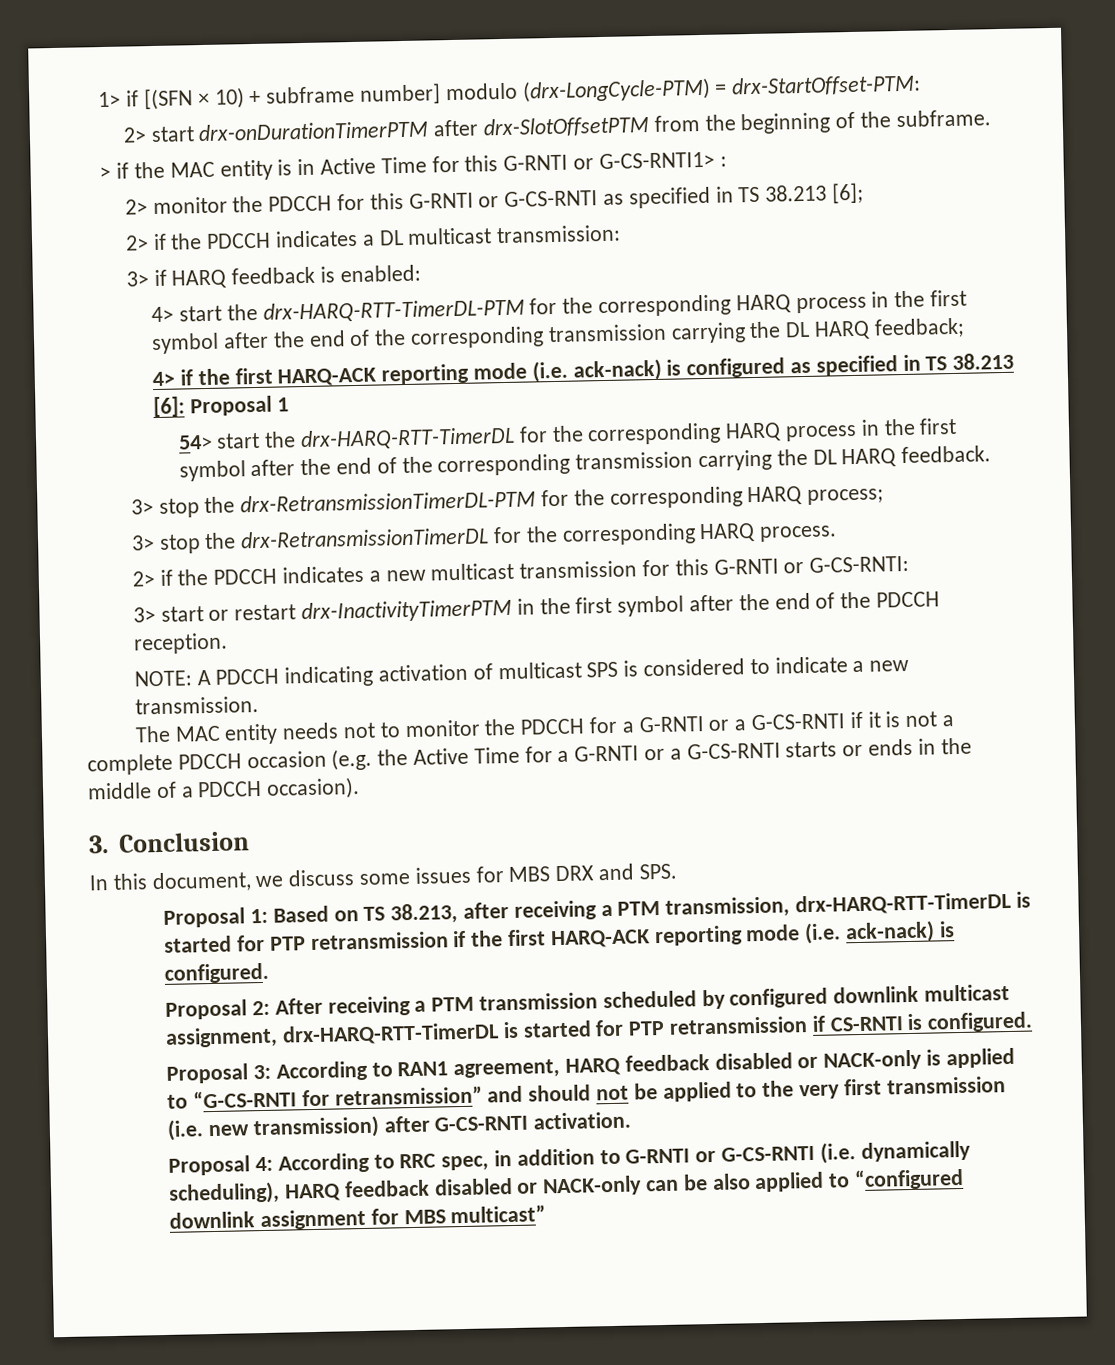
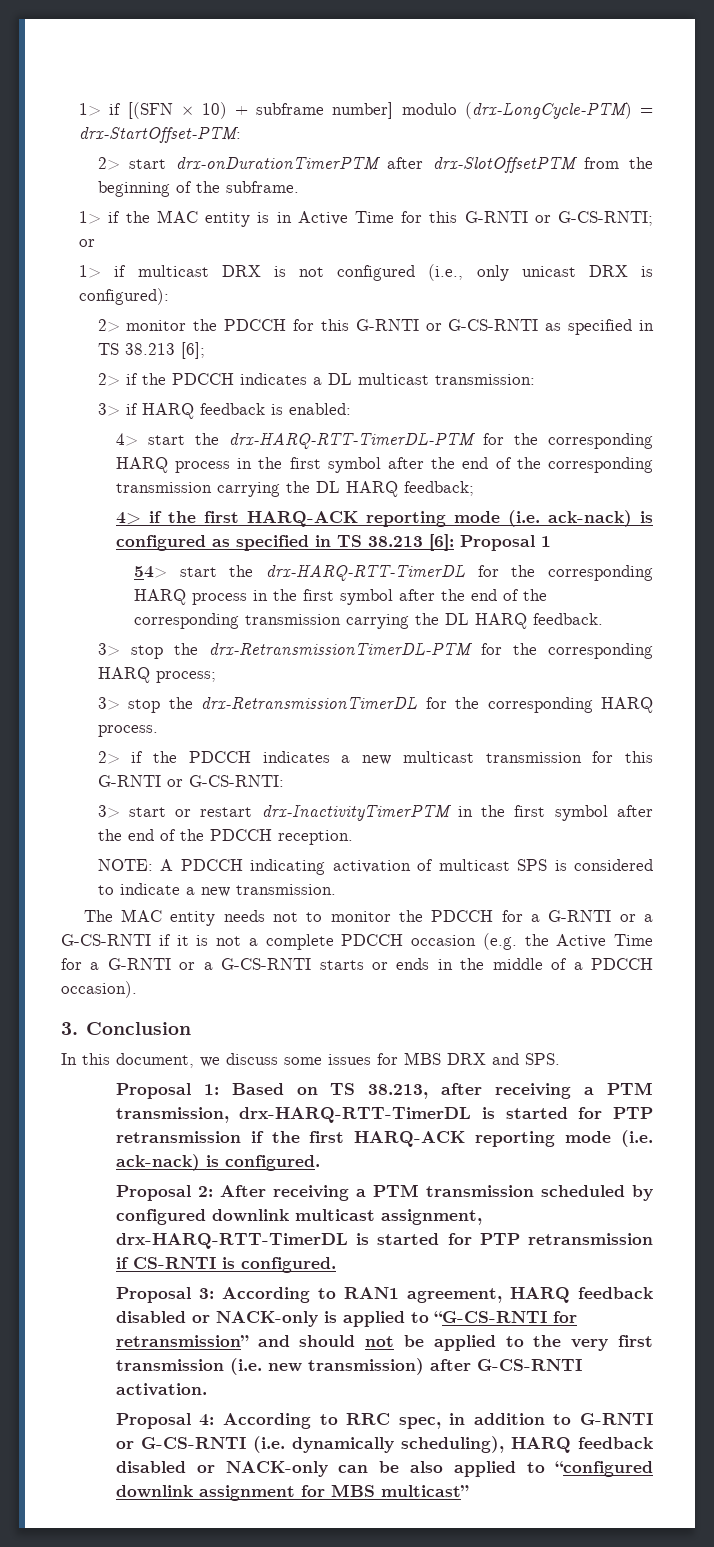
[99,166,112,180] > -> [79,211,102,224] 1>
[598,151,727,170] G-CS-RNTI1> : -> [558,211,654,226] [79,239,96,247] [79,264,653,281] [79,288,170,305] G-CS-RNTI; or // 1> if multicast DRX is not configured (i.e., only unicast DRX is configured):

